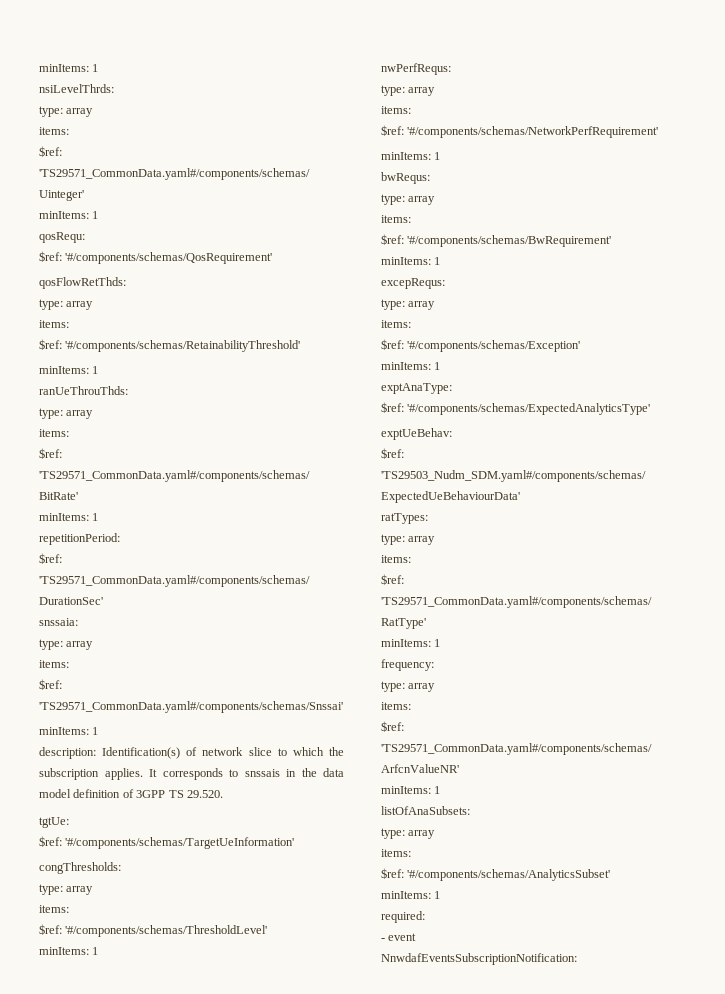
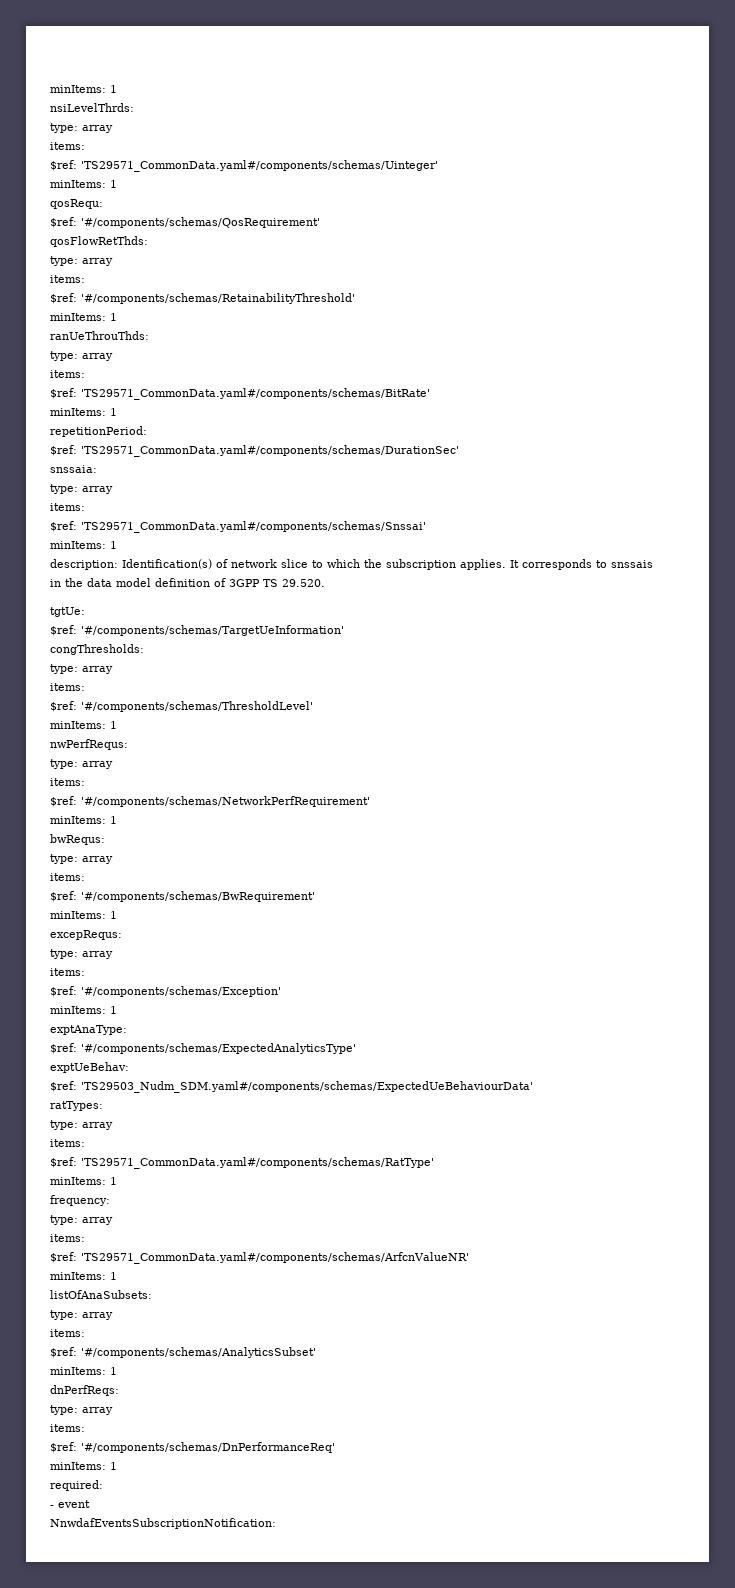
(441, 895) none -> [50,1385,119,1396] [50,1405,113,1415] [50,1424,85,1432] [50,1442,335,1453] [50,1462,117,1470] // dnPerfReqs: // type: array // items: // $ref: '#/components/schemas/DnPerformanceReq' // minItems: 1

